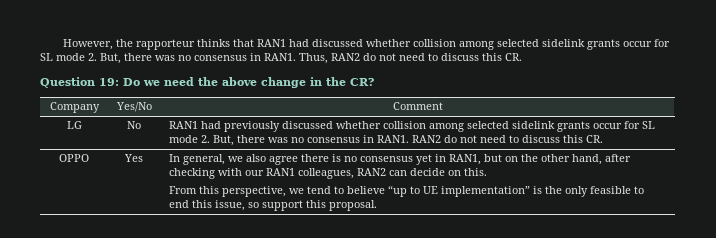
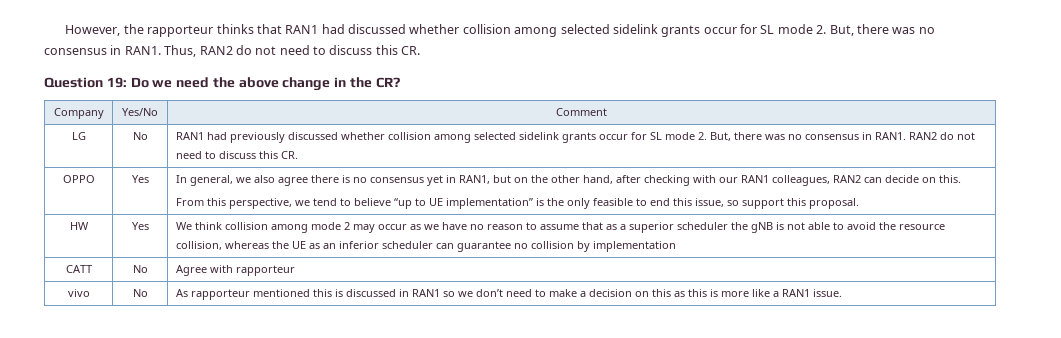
(377, 205) none -> [69,222,89,230] [131,222,149,230] [175,222,945,233] [175,241,676,252] [65,265,92,273] [132,265,148,273] [175,265,295,276] [67,289,90,297] [132,289,148,297] [175,289,842,300] // HW | Yes | We think collision among mode 2 may occur as we have no reason to assume that as a superior scheduler the gNB is not able to avoid the resource collision, whereas the UE as an inferior scheduler can guarantee no collision by implementation // CATT | No | Agree with rapporteur // vivo | No | As rapporteur mentioned this is discussed in RAN1 so we don’t need to make a decision on this as this is more like a RAN1 issue.

